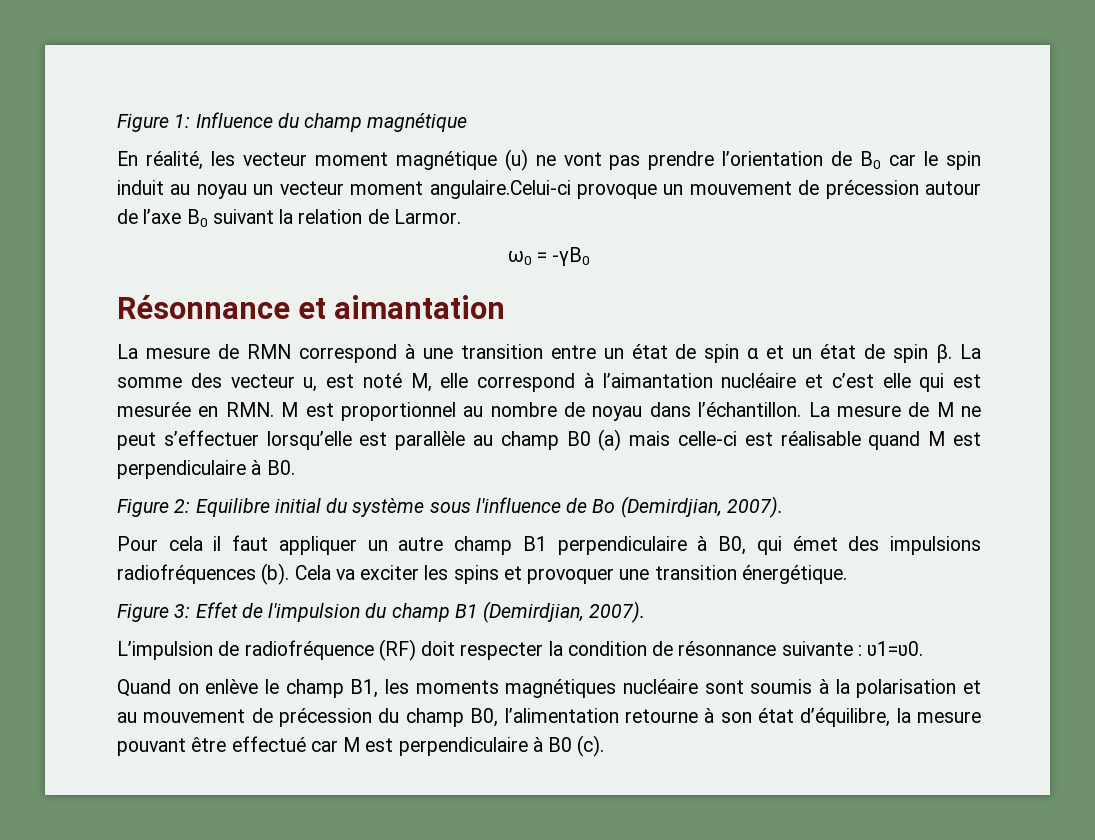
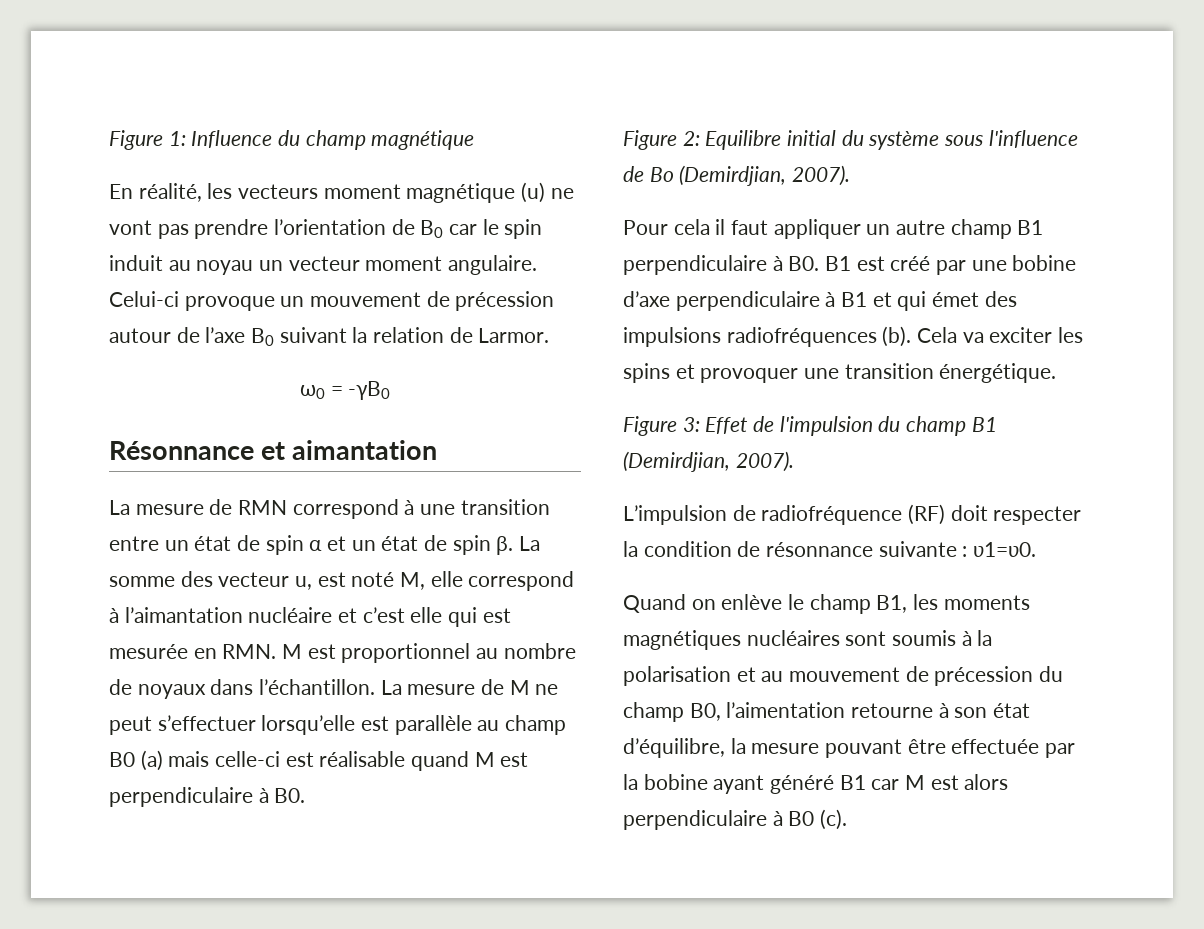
[242,152,307,166] vecteur -> [238,184,319,199] vecteurs
[429,180,571,199] angulaire.Celui-ci -> [448,255,538,275] [109,291,179,307] angulaire. Celui-ci
[592,406,643,421] noyau -> [137,684,206,699] noyaux
[718,536,747,555] B0, -> [788,255,1077,275] [623,291,892,311] B0. B1 est créé par une bobine d’axe perpendiculaire à B1 et
[623,679,698,694] nucléaire -> [746,630,840,646] nucléaires
[504,708,619,723] l’alimentation -> [726,702,846,718] l’aimentation
[231,736,306,752] effectué -> [951,739,1076,758] [623,774,866,794] effectuée par la bobine ayant généré B1
(394, 745) none -> [964,774,1009,790] alors

